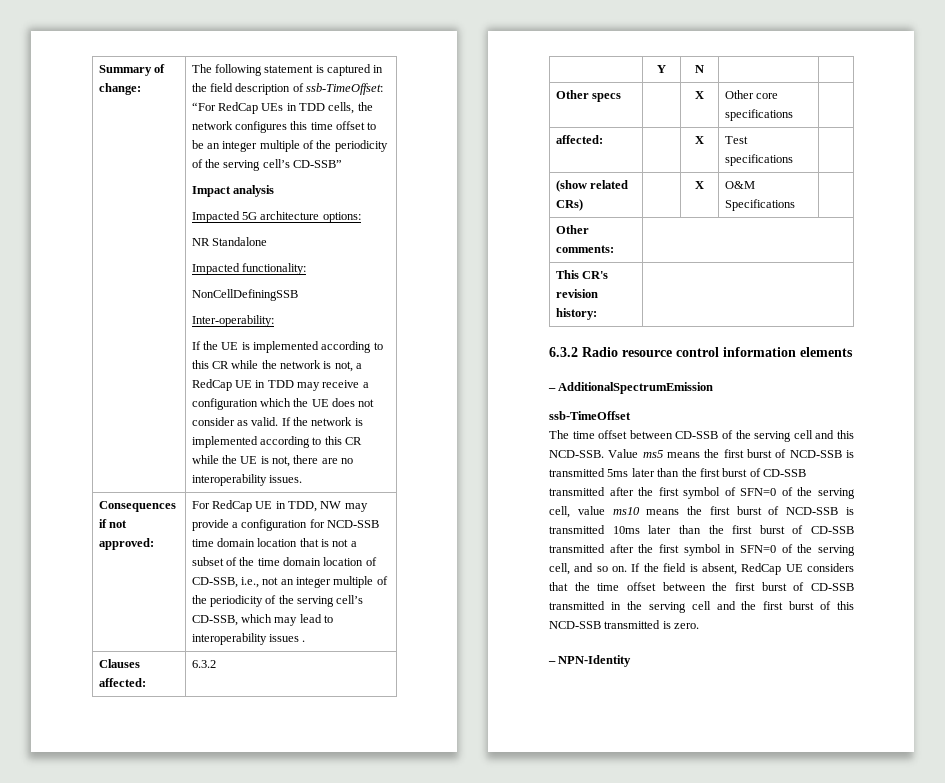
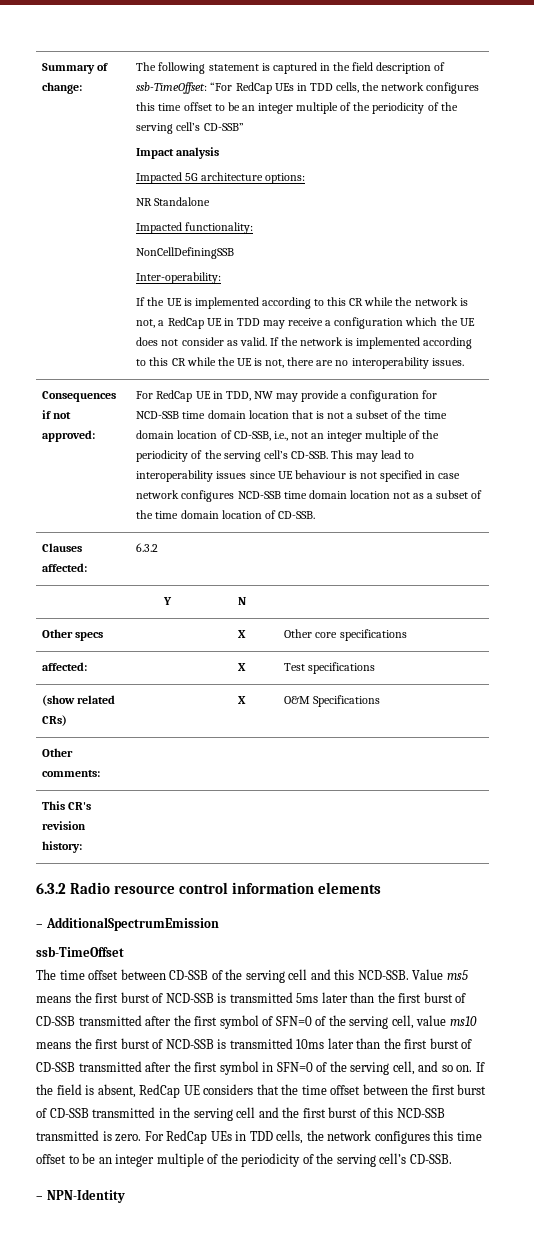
[191,614,272,626] CD-SSB, which -> [290,450,354,459] CD-SSB. This
[302,640,306,642] . -> [249,470,461,482] [136,490,483,502] [136,510,315,519] since UE behaviour is not specified in case network configures NCD-SSB time domain location not as a subset of the time domain location of CD-SSB.
(700, 626) none -> [144,1130,482,1144] [36,1153,452,1167] For RedCap UEs in TDD cells, the network configures this time offset to be an integer multiple of the periodicity of the serving cell’s CD-SSB.

